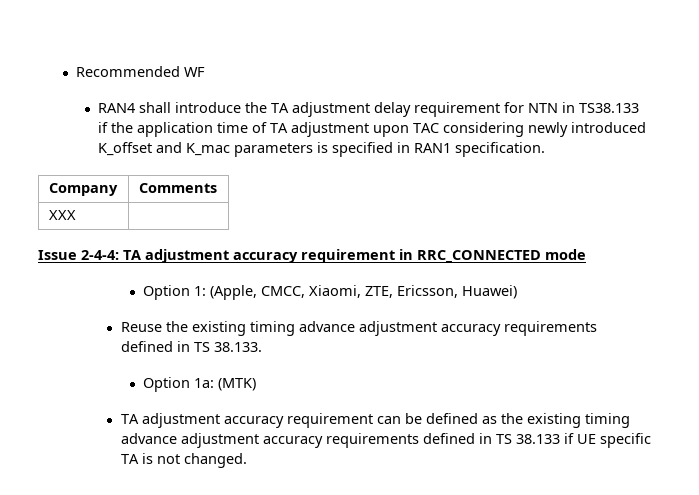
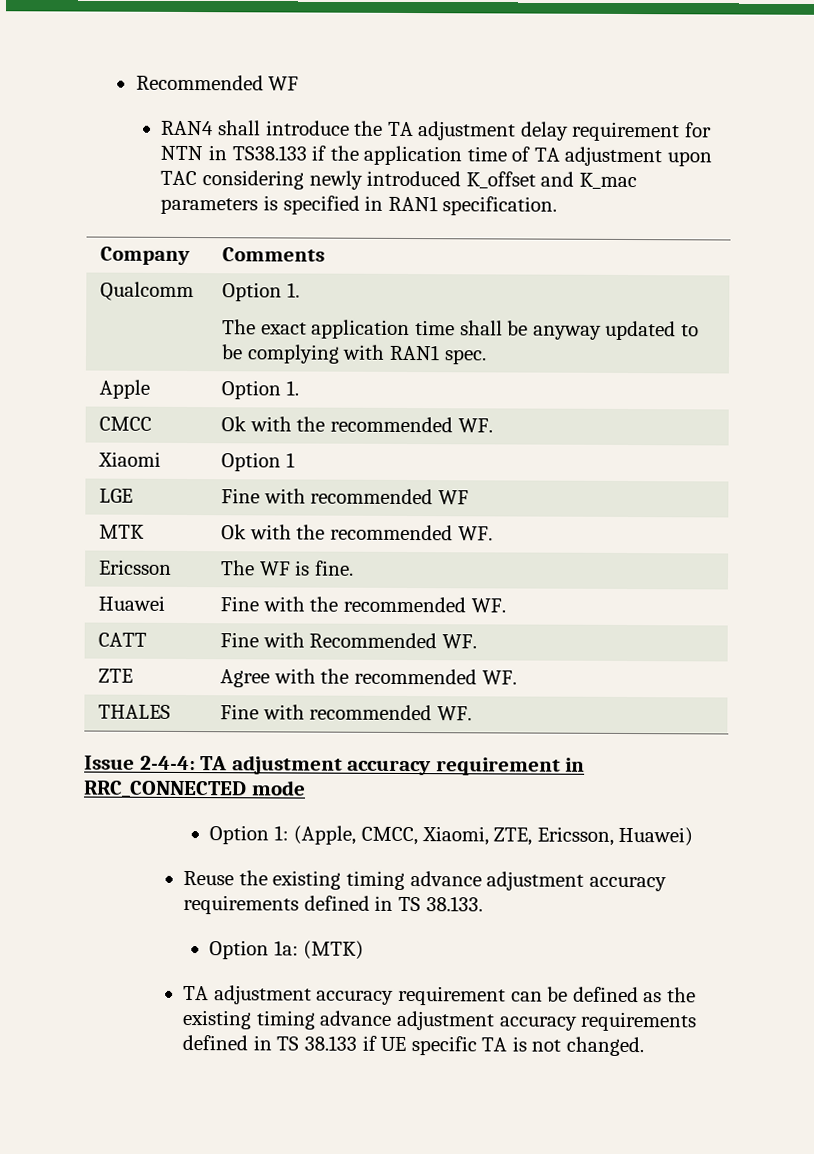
[48,210,76,220] XXX | -> [100,281,195,302] [222,282,300,302] [222,319,699,341] [221,344,487,365] [99,379,151,399] [221,380,299,400] [99,416,153,431] [221,416,493,433] [98,451,162,467] [221,452,295,472] [99,488,134,503] [221,488,469,505] [99,524,146,539] [221,524,493,541] [99,559,173,575] [221,560,354,576] [98,595,166,611] [220,596,506,613] [98,632,148,647] [220,632,477,649] [98,668,134,683] [220,668,517,688] [98,704,172,719] [220,704,472,721] Qualcomm | Option 1. // The exact application time shall be anyway updated to be complying with RAN1 spec. // Apple | Option 1. // CMCC | Ok with the recommended WF. // Xiaomi | Option 1 // LGE | Fine with recommended WF // MTK | Ok with the recommended WF. // Ericsson | The WF is fine. // Huawei | Fine with the recommended WF. // CATT | Fine with Recommended WF. // ZTE | Agree with the recommended WF. // THALES | Fine with recommended WF.

